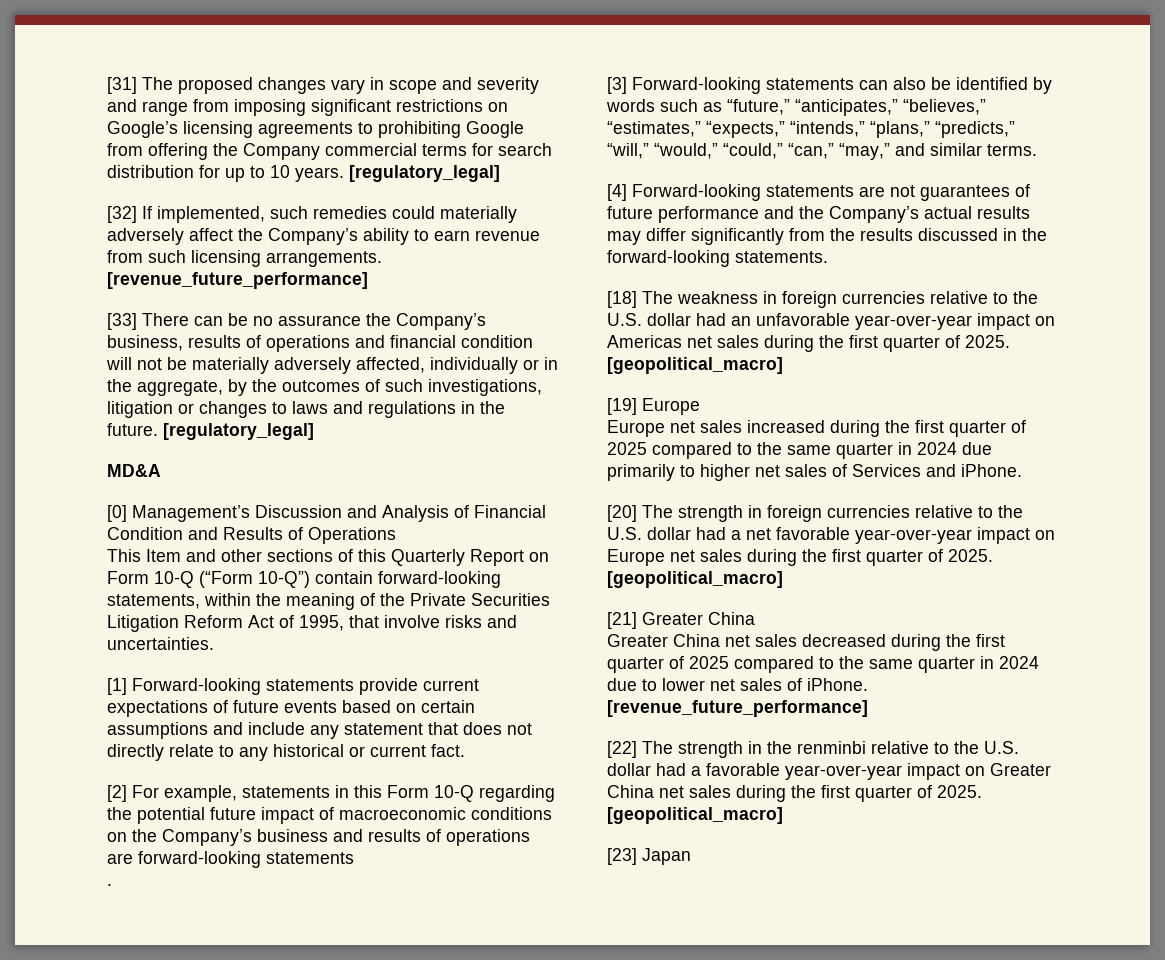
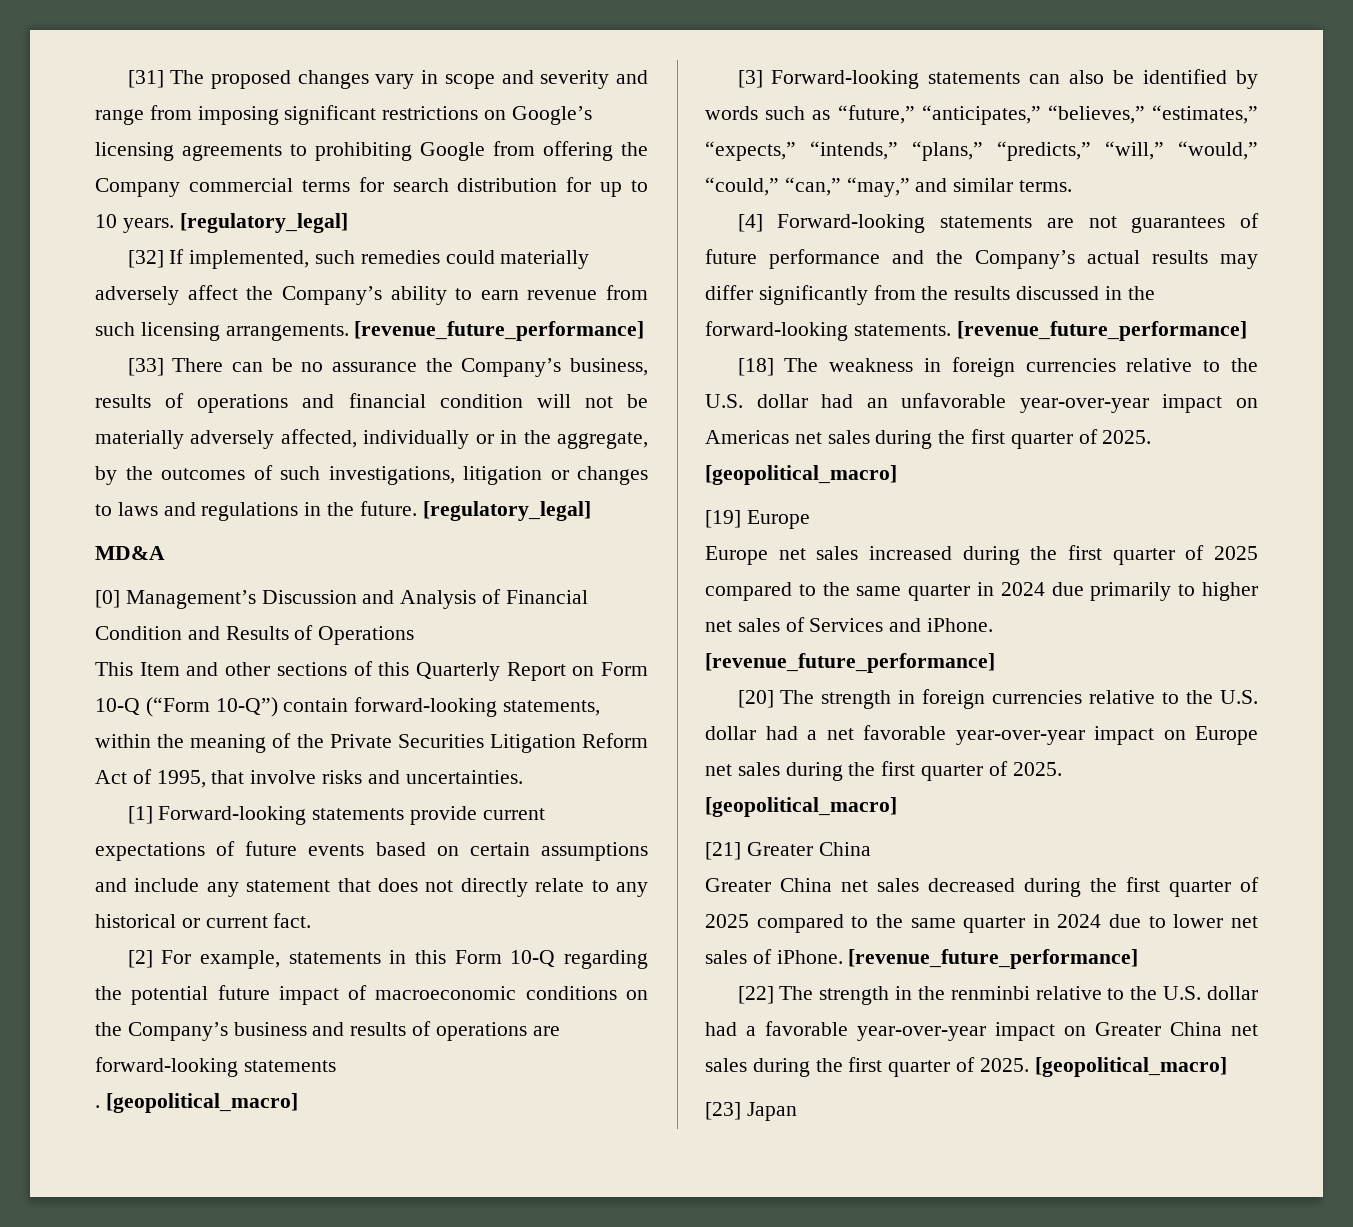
(112, 885) none -> [105,1093,298,1113] [geopolitical_macro]
(828, 257) none -> [956,321,1247,341] [revenue_future_performance]
(1022, 470) none -> [705,653,995,673] [revenue_future_performance]

